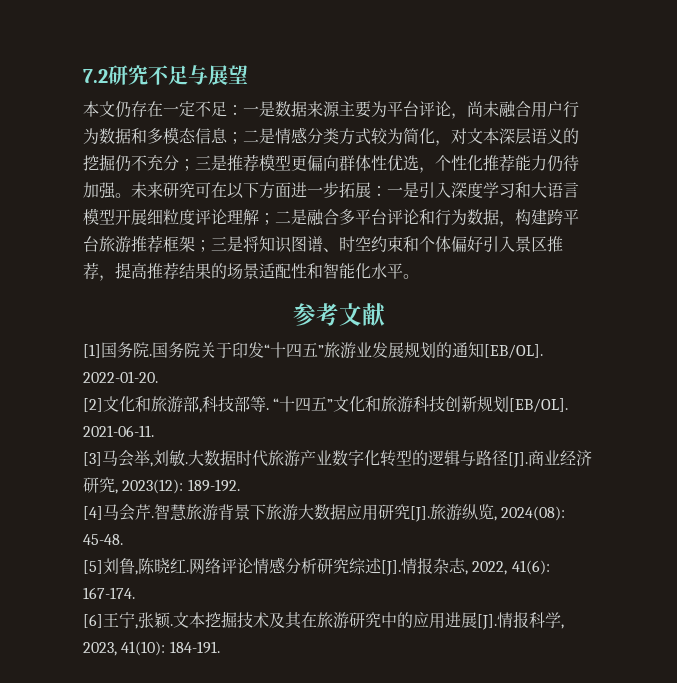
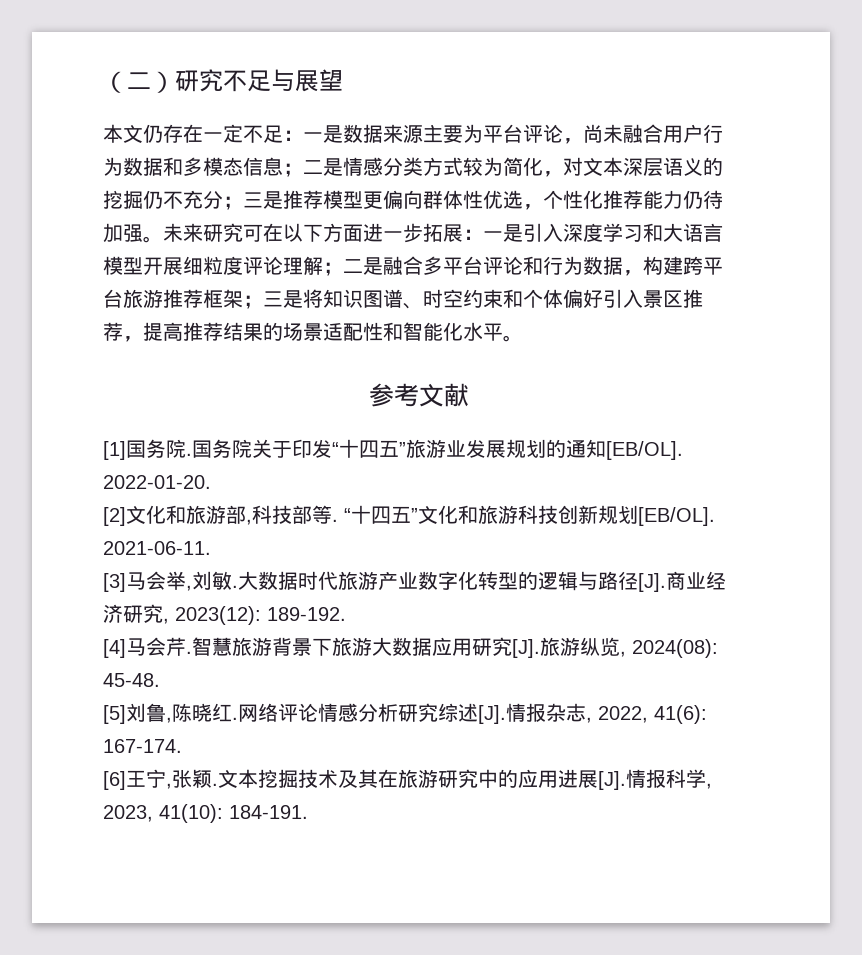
[83,69,108,83] 7.2 -> [103,71,175,93] （二）

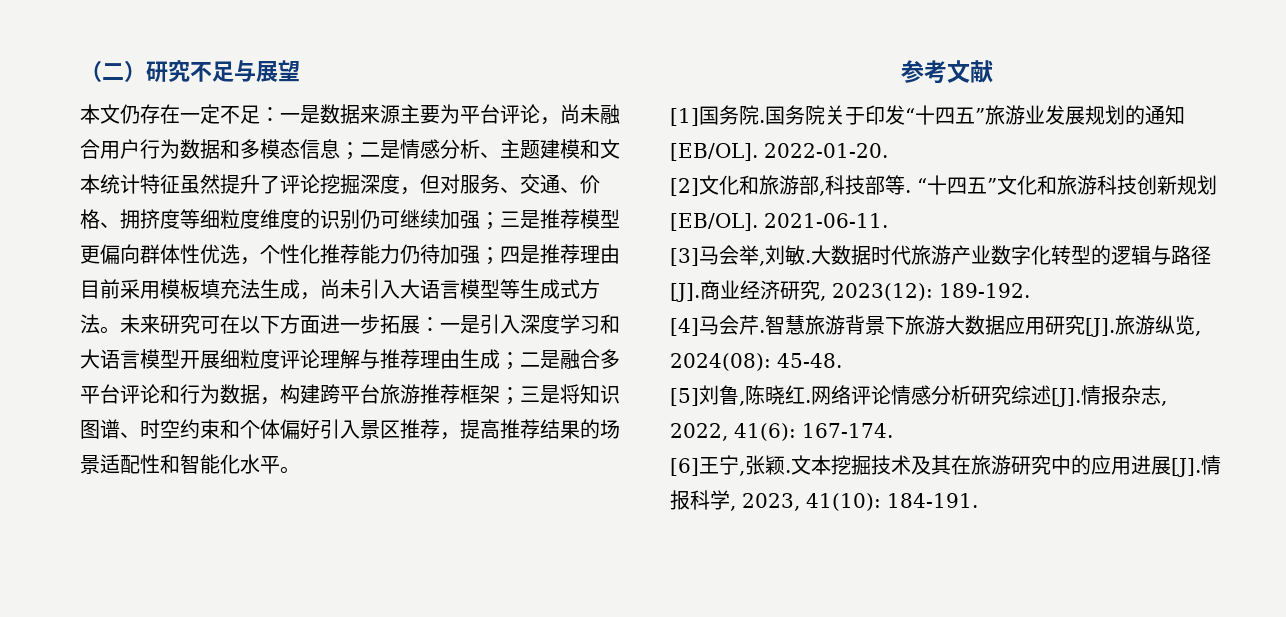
[403,157,723,177] [103,190,223,209] 类方式较为简化，对文本深层语义的挖掘仍不充分 -> [460,139,620,159] [80,174,600,195] [80,209,480,229] 析、主题建模和文本统计特征虽然提升了评论挖掘深度，但对服务、交通、价格、拥挤度等细粒度维度的识别仍可继续加强
(143, 233) none -> [480,244,620,265] [80,279,600,300] [80,314,100,334] ；四是推荐理由目前采用模板填充法生成，尚未引入大语言模型等生成式方法
(323, 265) none -> [360,349,500,369] 与推荐理由生成

